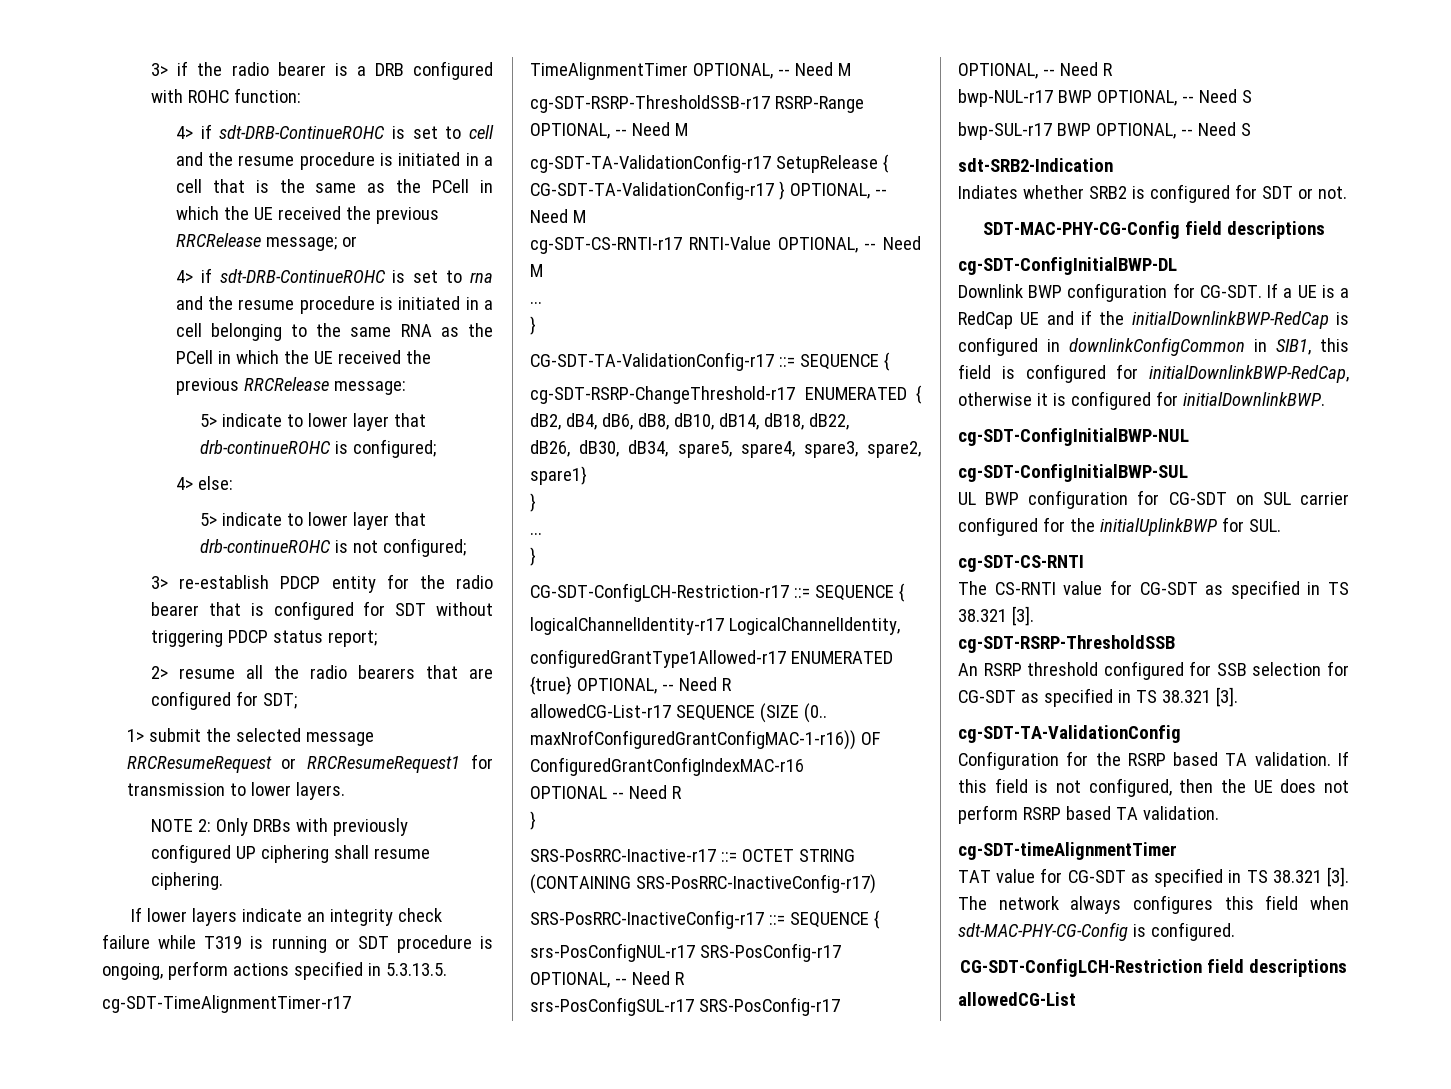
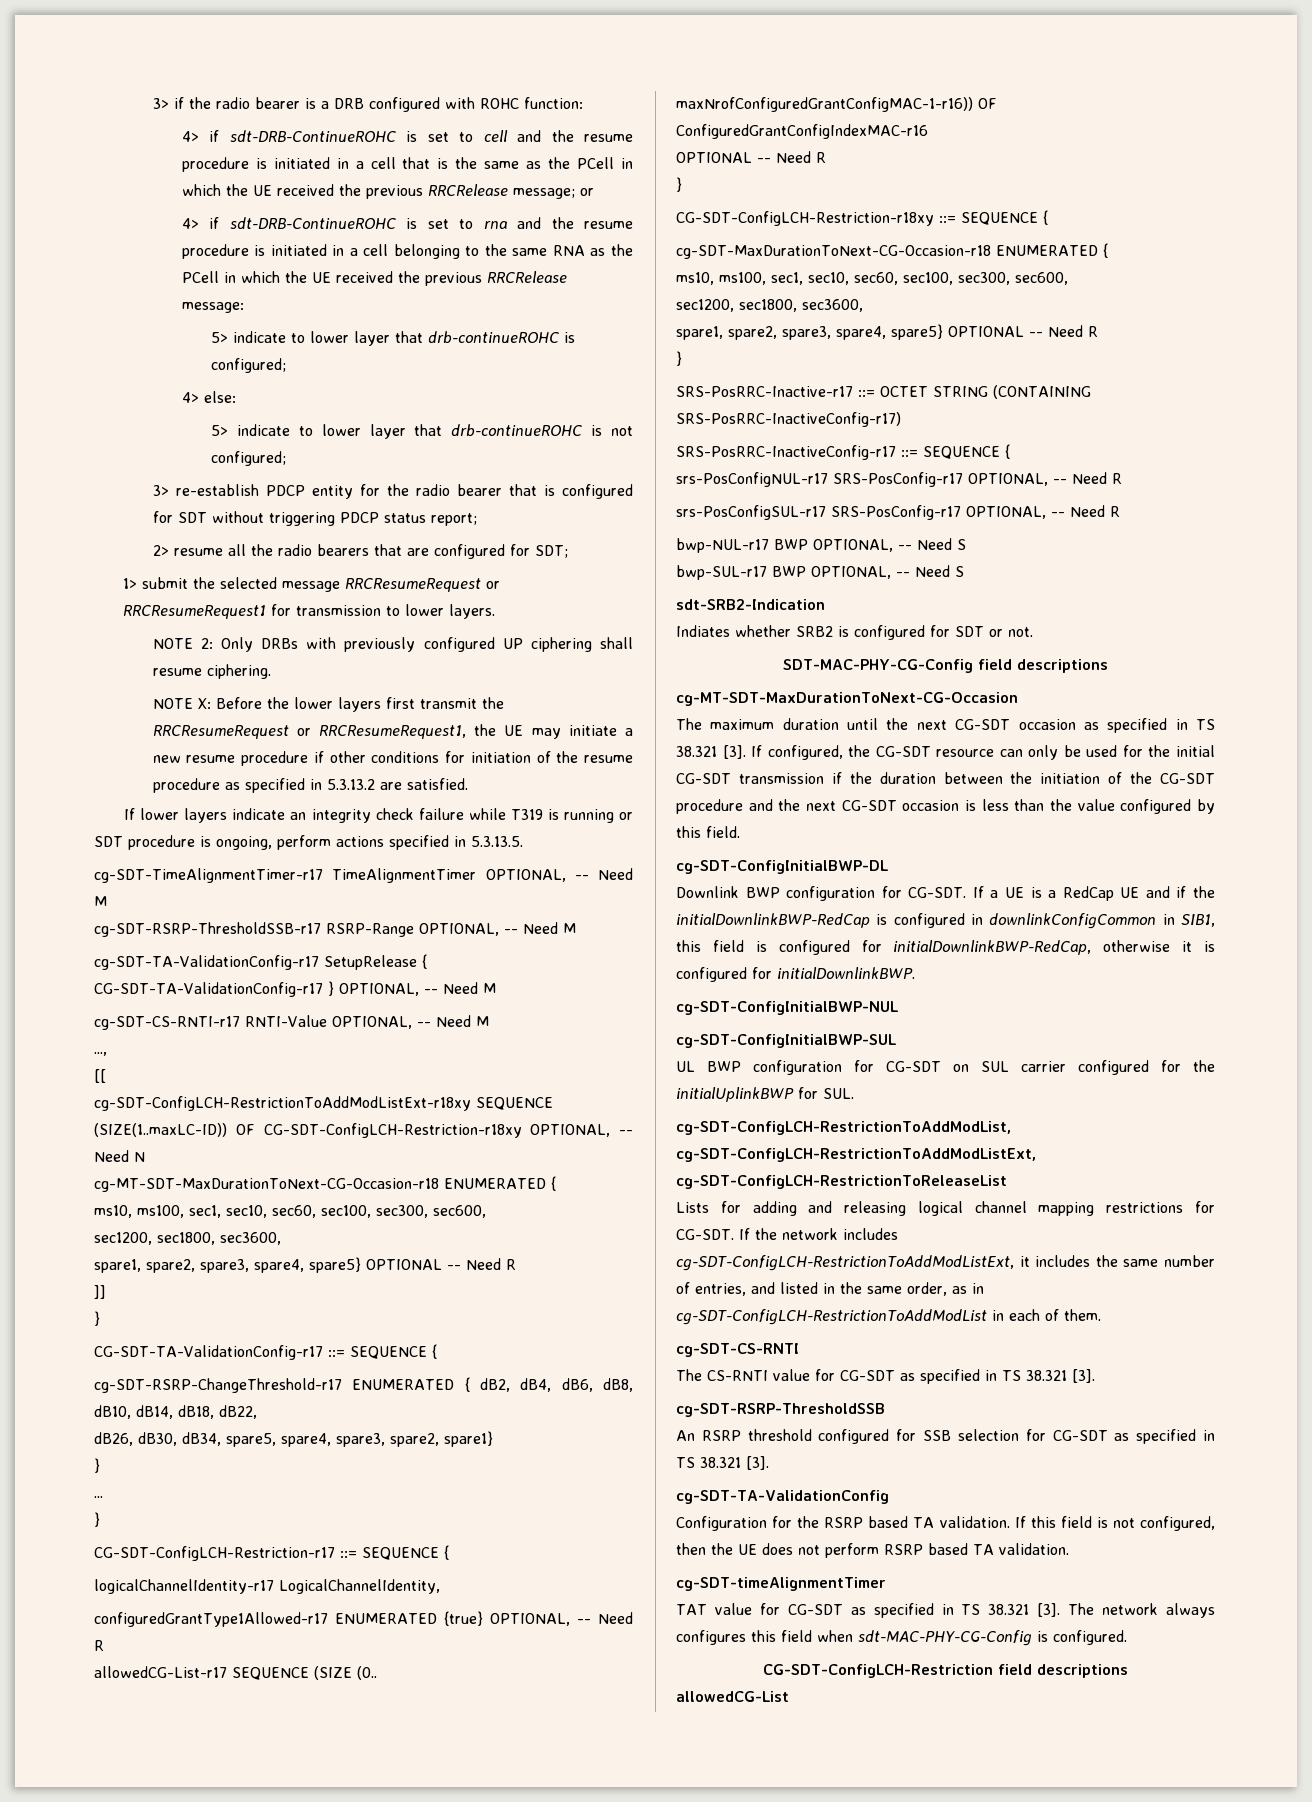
(224, 881) none -> [152,697,504,712] [152,724,633,739] [152,751,634,766] [152,778,468,793] // NOTE X: Before the lower layers first transmit the RRCResumeRequest or RRCResumeRequest1, the UE may initiate a new resume procedure if other conditions for initiation of the resume procedure as specified in 5.3.13.2 are satisfied.
[530,301,542,304] ... -> [94,1052,107,1056] [94,1069,106,1083] [94,1096,553,1111] [94,1123,633,1138] [94,1150,145,1162] [94,1176,556,1192] [94,1205,486,1218] [94,1232,281,1245] [94,1257,516,1273] [94,1285,106,1299] ..., // [[ // cg-SDT-ConfigLCH-RestrictionToAddModListExt-r18xy SEQUENCE (SIZE(1..maxLC-ID)) OF CG-SDT-ConfigLCH-Restriction-r18xy OPTIONAL, -- Need N // cg-MT-SDT-MaxDurationToNext-CG-Occasion-r18 ENUMERATED { // ms10, ms100, sec1, sec10, sec60, sec100, sec300, sec600, // sec1200, sec1800, sec3600, // spare1, spare2, spare3, spare4, spare5} OPTIONAL -- Need R // ]]
(536, 820) none -> [676,210,1048,226] [676,243,1108,259] [676,272,1068,285] [676,299,863,312] [676,324,1098,340] [676,351,682,366] // CG-SDT-ConfigLCH-Restriction-r18xy ::= SEQUENCE { // cg-SDT-MaxDurationToNext-CG-Occasion-r18 ENUMERATED { // ms10, ms100, sec1, sec10, sec60, sec100, sec300, sec600, // sec1200, sec1800, sec3600, // spare1, spare2, spare3, spare4, spare5} OPTIONAL -- Need R // }
(1325, 230) none -> [676,692,1018,706] [676,718,1215,733] [676,745,1215,760] [676,772,1215,784] [676,799,1215,814] [676,826,740,838] // cg-MT-SDT-MaxDurationToNext-CG-Occasion // The maximum duration until the next CG-SDT occasion as specified in TS 38.321 [3]. If configured, the CG-SDT resource can only be used for the initial CG-SDT transmission if the duration between the initiation of the CG-SDT procedure and the next CG-SDT occasion is less than the value configured by this field.
(1281, 525) none -> [676,1121,1011,1135] [676,1148,1036,1162] [676,1175,1007,1189] [676,1201,1215,1216] [676,1228,898,1240] [676,1255,1215,1271] [676,1282,984,1296] [676,1309,1101,1325] // cg-SDT-ConfigLCH-RestrictionToAddModList, cg-SDT-ConfigLCH-RestrictionToAddModListExt, cg-SDT-ConfigLCH-RestrictionToReleaseList // Lists for adding and releasing logical channel mapping restrictions for CG-SDT. If the network includes cg-SDT-ConfigLCH-RestrictionToAddModListExt, it includes the same number of entries, and listed in the same order, as in cg-SDT-ConfigLCH-RestrictionToAddModList in each of them.

